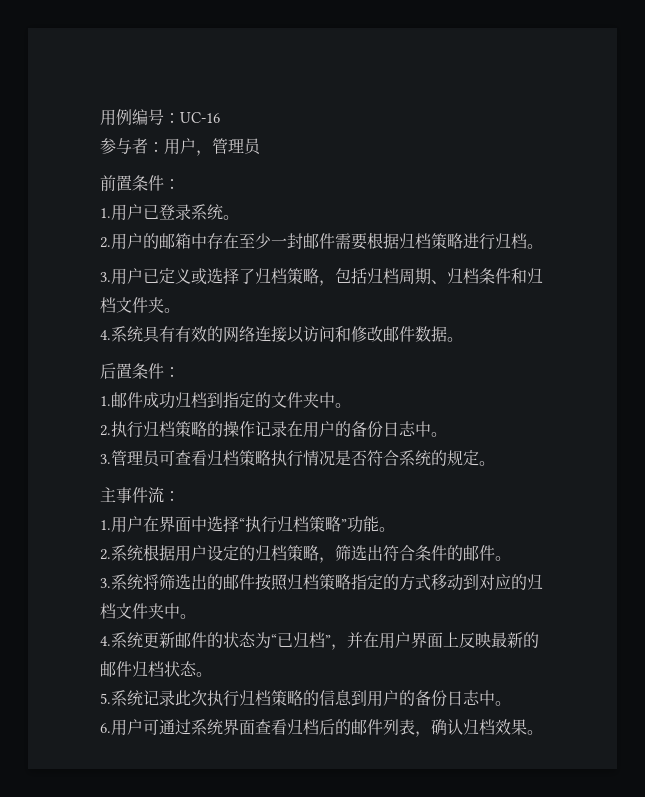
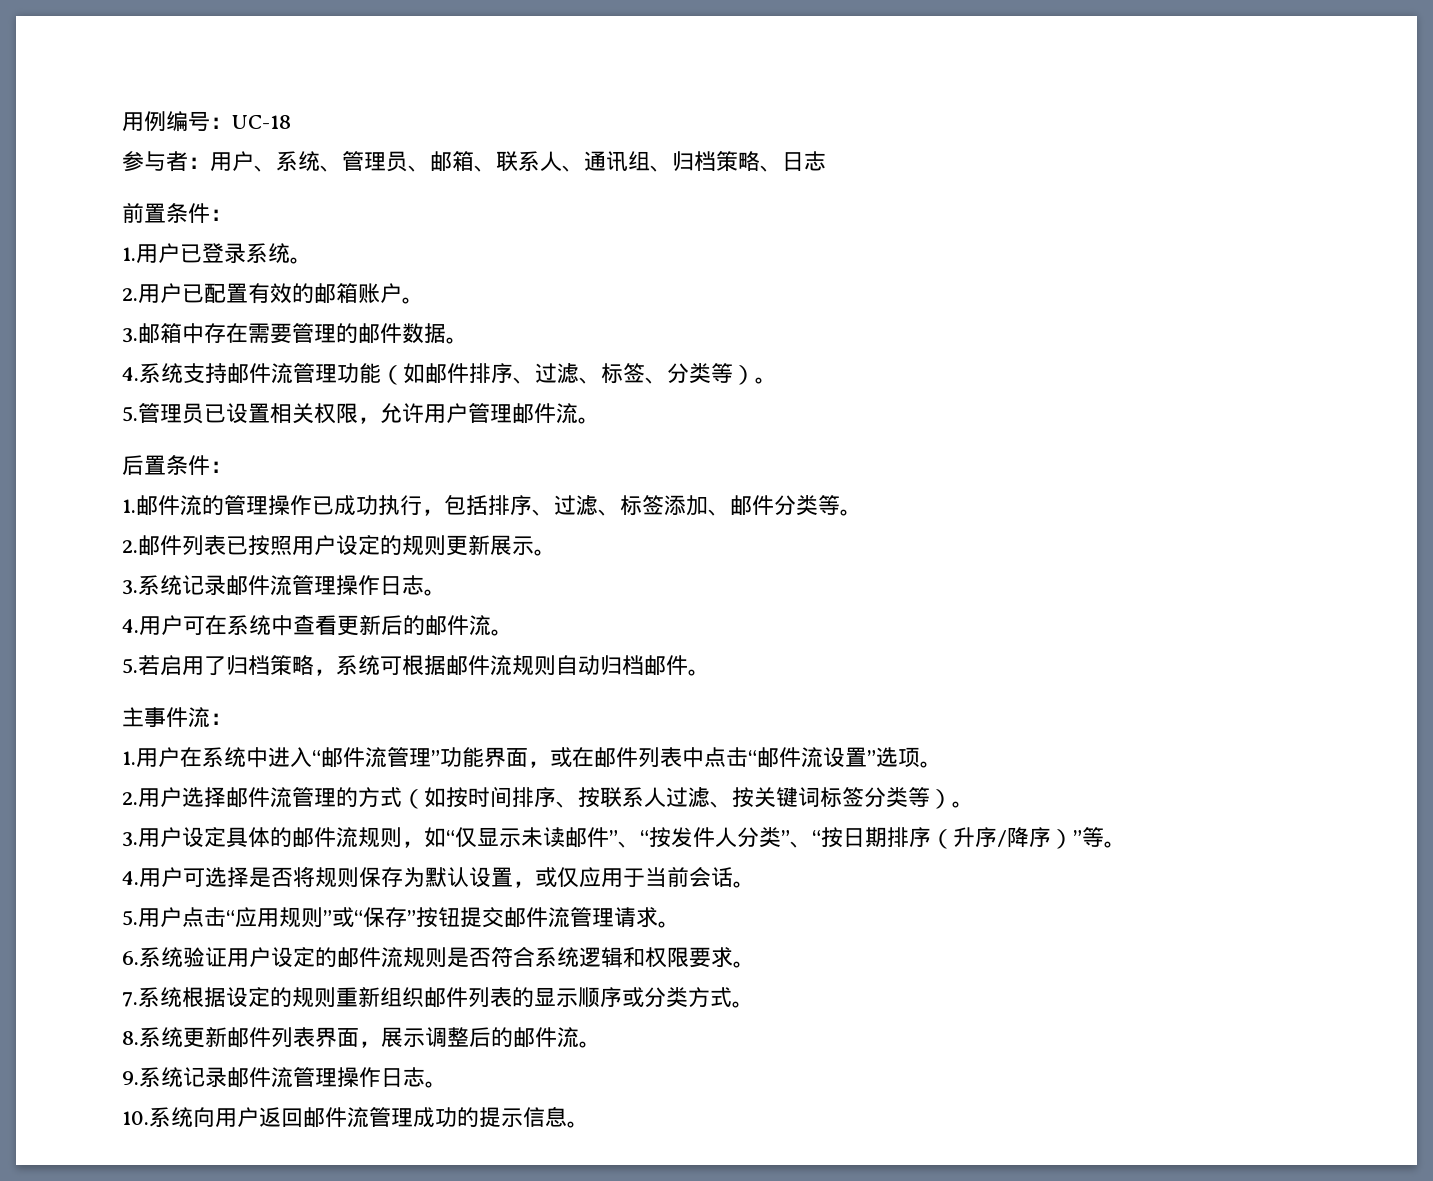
[180,112,220,123] UC-16 -> [232,115,291,129] UC-18
[196,138,261,156] ，管理员 -> [254,151,826,172] 、系统、管理员、邮箱、联系人、通讯组、归档策略、日志
[143,232,543,250] [100,268,543,286] [100,297,180,313] [100,326,447,343] 的邮箱中存在至少一封邮件需要根据归档策略进行归档。 // 3.用户已定义或选择了归档策略，包括归档周期、归档条件和归档文件夹。 // 4.系统具有有效的网络连接以访问和修改邮件数据 -> [182,283,424,304] [122,323,468,344] [122,363,777,385] [122,403,578,424] 已配置有效的邮箱账户。 // 3.邮箱中存在需要管理的邮件数据。 // 4.系统支持邮件流管理功能（如邮件排序、过滤、标签、分类等）。 // 5.管理员已设置相关权限，允许用户管理邮件流
[143,392,351,409] [100,421,447,438] [100,450,479,467] 成功归档到指定的文件夹中。 // 2.执行归档策略的操作记录在用户的备份日志中。 // 3.管理员可查看归档策略执行情况是否符合系统的规定 -> [180,495,862,516] [122,535,556,556] [122,575,446,596] [122,615,513,636] [122,655,688,676] 流的管理操作已成功执行，包括排序、过滤、标签添加、邮件分类等。 // 2.邮件列表已按照用户设定的规则更新展示。 // 3.系统记录邮件流管理操作日志。 // 4.用户可在系统中查看更新后的邮件流。 // 5.若启用了归档策略，系统可根据邮件流规则自动归档邮件
[159,516,395,533] [100,544,511,563] [100,574,543,591] [100,603,196,619] [100,632,539,650] [100,661,212,677] [100,690,511,707] [100,719,527,737] 界面中选择“执行归档策略”功能。 // 2.系统根据用户设定的归档策略，筛选出符合条件的邮件。 // 3.系统将筛选出的邮件按照归档策略指定的方式移动到对应的归档文件夹中。 // 4.系统更新邮件的状态为“已归档”，并在用户界面上反映最新的邮件归档状态。 // 5.系统记录此次执行归档策略的信息到用户的备份日志中。 // 6.用户可通过系统界面查看归档后的邮件列表，确认归档效果 -> [202,747,942,768] [122,786,974,809] [122,827,1126,849] [122,866,755,888] [122,907,680,928] [122,946,755,968] [122,987,754,1008] [122,1027,601,1048] [122,1067,447,1088] [122,1106,567,1128] 系统中进入“邮件流管理”功能界面，或在邮件列表中点击“邮件流设置”选项。 // 2.用户选择邮件流管理的方式（如按时间排序、按联系人过滤、按关键词标签分类等）。 // 3.用户设定具体的邮件流规则，如“仅显示未读邮件”、“按发件人分类”、“按日期排序（升序/降序）”等。 // 4.用户可选择是否将规则保存为默认设置，或仅应用于当前会话。 // 5.用户点击“应用规则”或“保存”按钮提交邮件流管理请求。 // 6.系统验证用户设定的邮件流规则是否符合系统逻辑和权限要求。 // 7.系统根据设定的规则重新组织邮件列表的显示顺序或分类方式。 // 8.系统更新邮件列表界面，展示调整后的邮件流。 // 9.系统记录邮件流管理操作日志。 // 10.系统向用户返回邮件流管理成功的提示信息

